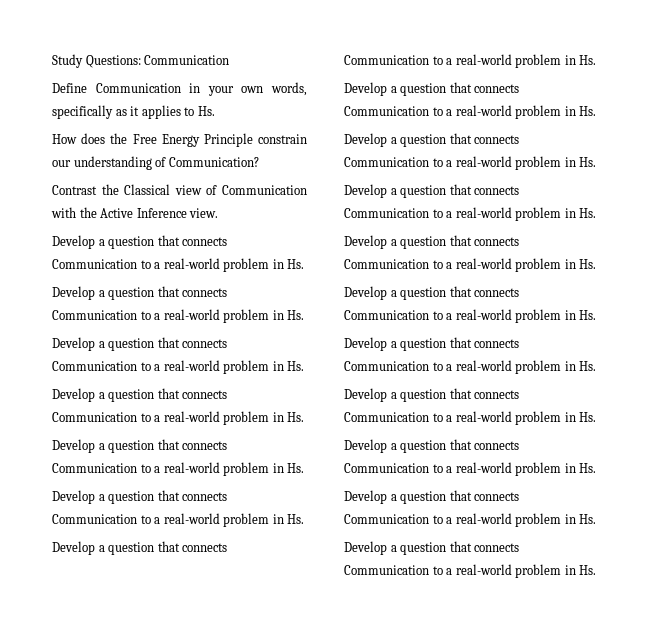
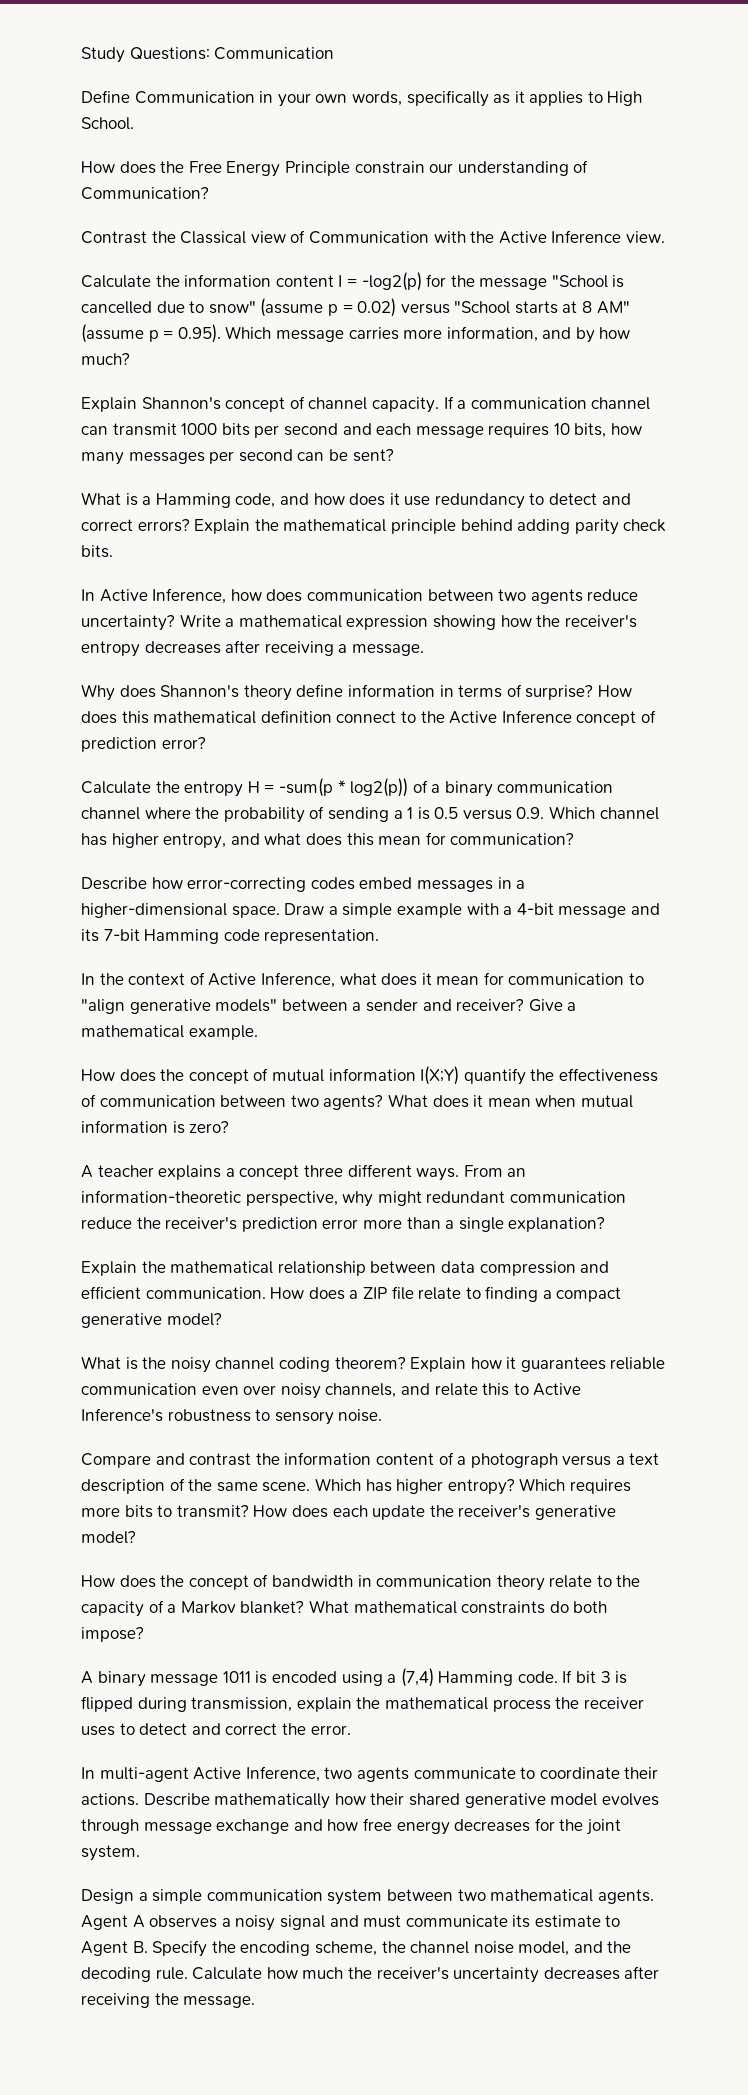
[197,106,215,116] Hs. -> [607,91,643,106] [81,117,134,130] High School.
[52,235,228,249] [52,258,305,272] [52,286,228,300] [52,309,305,323] [52,337,228,351] [52,360,305,374] [52,388,228,402] [52,411,305,425] [52,439,228,453] [52,462,305,476] [52,490,228,504] [52,513,305,527] [52,541,228,555] [344,54,597,68] [344,82,520,96] [344,105,597,119] [344,133,520,147] [344,156,597,170] [344,184,520,198] [344,207,597,221] [344,235,520,249] [344,258,597,272] [344,286,520,300] [344,309,597,323] [344,337,520,351] [344,360,597,374] [344,388,520,402] [344,411,597,425] [344,439,520,453] [344,462,597,476] [344,490,520,504] [344,513,597,527] [344,541,520,555] [344,564,597,578] Develop a question that connects Communication to a real-world problem in Hs. // Develop a question that connects Communication to a real-world problem in Hs. // Develop a question that connects Communication to a real-world problem in Hs. // Develop a question that connects Communication to a real-world problem in Hs. // Develop a question that connects Communication to a real-world problem in Hs. // Develop a question that connects Communication to a real-world problem in Hs. // Develop a question that connects Communication to a real-world problem in Hs. // Develop a question that connects Communication to a real-world problem in Hs. // Develop a question that connects Communication to a real-world problem in Hs. // Develop a question that connects Communication to a real-world problem in Hs. // Develop a question that connects Communication to a real-world problem in Hs. // Develop a question that connects Communication to a real-world problem in Hs. // Develop a question that connects Communication to a real-world problem in Hs. // Develop a question that connects Communication to a real-world problem in Hs. // Develop a question that connects Communication to a real-world problem in Hs. // Develop a question that connects Communication to a real-world problem in Hs. // Develop a question that connects Communication to a real-world problem in Hs. -> [81,272,625,291] [81,298,630,317] [81,324,631,343] [81,353,130,365] [81,396,651,413] [81,423,643,438] [81,449,394,465] [81,492,631,509] [81,519,667,535] [81,545,113,558] [81,588,639,604] [81,614,637,631] [81,640,424,657] [81,684,632,701] [81,710,656,726] [81,737,206,752] [81,778,614,797] [81,806,659,823] [81,832,575,849] [81,877,526,892] [81,903,660,918] [81,929,380,944] [81,972,645,988] [81,999,577,1014] [81,1025,258,1040] [81,1066,658,1085] [81,1094,633,1110] [81,1120,230,1134] [81,1164,527,1181] [81,1190,626,1207] [81,1217,606,1232] [81,1261,610,1276] [81,1286,622,1302] [81,1313,222,1328] [81,1356,666,1373] [81,1383,582,1399] [81,1408,383,1425] [81,1452,660,1468] [81,1478,631,1495] [81,1505,616,1520] [81,1531,136,1544] [81,1574,641,1591] [81,1600,608,1617] [81,1627,144,1642] [81,1668,628,1687] [81,1696,644,1712] [81,1723,351,1736] [81,1766,659,1782] [81,1793,659,1809] [81,1818,621,1835] [81,1845,140,1861] [81,1889,654,1905] [81,1915,621,1931] [81,1940,632,1957] [81,1966,660,1983] [81,1993,256,2008] Calculate the information content I = -log2(p) for the message "School is cancelled due to snow" (assume p = 0.02) versus "School starts at 8 AM" (assume p = 0.95). Which message carries more information, and by how much? // Explain Shannon's concept of channel capacity. If a communication channel can transmit 1000 bits per second and each message requires 10 bits, how many messages per second can be sent? // What is a Hamming code, and how does it use redundancy to detect and correct errors? Explain the mathematical principle behind adding parity check bits. // In Active Inference, how does communication between two agents reduce uncertainty? Write a mathematical expression showing how the receiver's entropy decreases after receiving a message. // Why does Shannon's theory define information in terms of surprise? How does this mathematical definition connect to the Active Inference concept of prediction error? // Calculate the entropy H = -sum(p * log2(p)) of a binary communication channel where the probability of sending a 1 is 0.5 versus 0.9. Which channel has higher entropy, and what does this mean for communication? // Describe how error-correcting codes embed messages in a higher-dimensional space. Draw a simple example with a 4-bit message and its 7-bit Hamming code representation. // In the context of Active Inference, what does it mean for communication to "align generative models" between a sender and receiver? Give a mathematical example. // How does the concept of mutual information I(X;Y) quantify the effectiveness of communication between two agents? What does it mean when mutual information is zero? // A teacher explains a concept three different ways. From an information-theoretic perspective, why might redundant communication reduce the receiver's prediction error more than a single explanation? // Explain the mathematical relationship between data compression and efficient communication. How does a ZIP file relate to finding a compact generative model? // What is the noisy channel coding theorem? Explain how it guarantees reliable communication even over noisy channels, and relate this to Active Inference's robustness to sensory noise. // Compare and contrast the information content of a photograph versus a text description of the same scene. Which has higher entropy? Which requires more bits to transmit? How does each update the receiver's generative model? // How does the concept of bandwidth in communication theory relate to the capacity of a Markov blanket? What mathematical constraints do both impose? // A binary message 1011 is encoded using a (7,4) Hamming code. If bit 3 is flipped during transmission, explain the mathematical process the receiver uses to detect and correct the error. // In multi-agent Active Inference, two agents communicate to coordinate their actions. Describe mathematically how their shared generative model evolves through message exchange and how free energy decreases for the joint system. // Design a simple communication system between two mathematical agents. Agent A observes a noisy signal and must communicate its estimate to Agent B. Specify the encoding scheme, the channel noise model, and the decoding rule. Calculate how much the receiver's uncertainty decreases after receiving the message.

